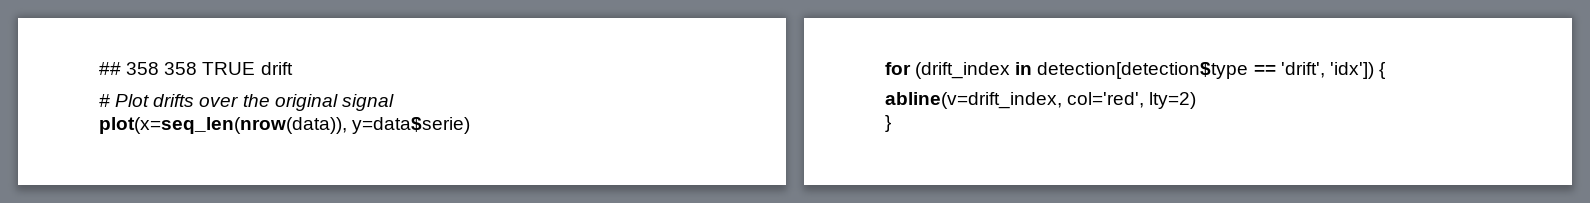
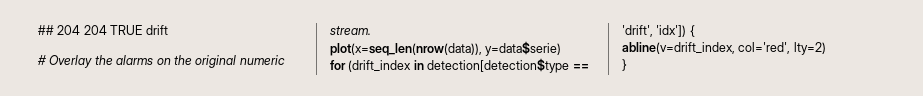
[126,62,198,75] 358 358 -> [57,25,107,35] 204 204
[115,94,394,111] Plot drifts over the original signal -> [49,55,285,68] [330,26,371,35] Overlay the alarms on the original numeric stream.

